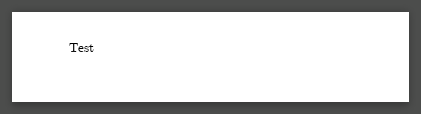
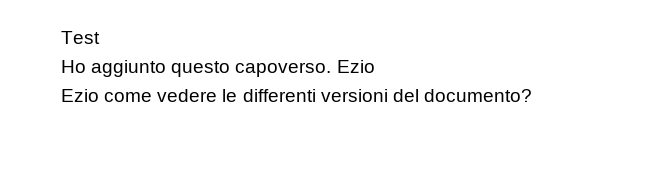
(94, 47) none -> [61,60,375,77] [61,89,532,102] // Ho aggiunto questo capoverso. Ezio // Ezio come vedere le differenti versioni del documento?

